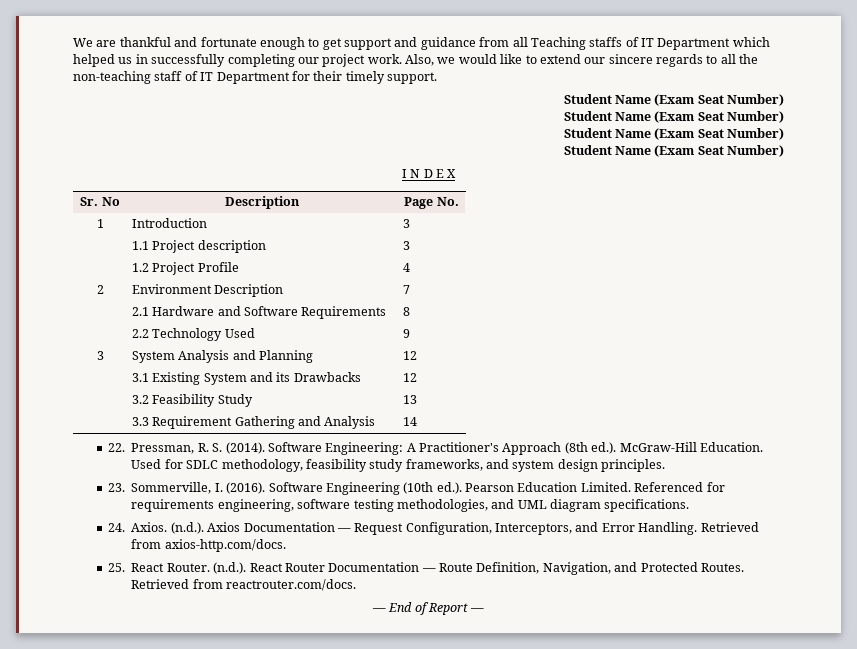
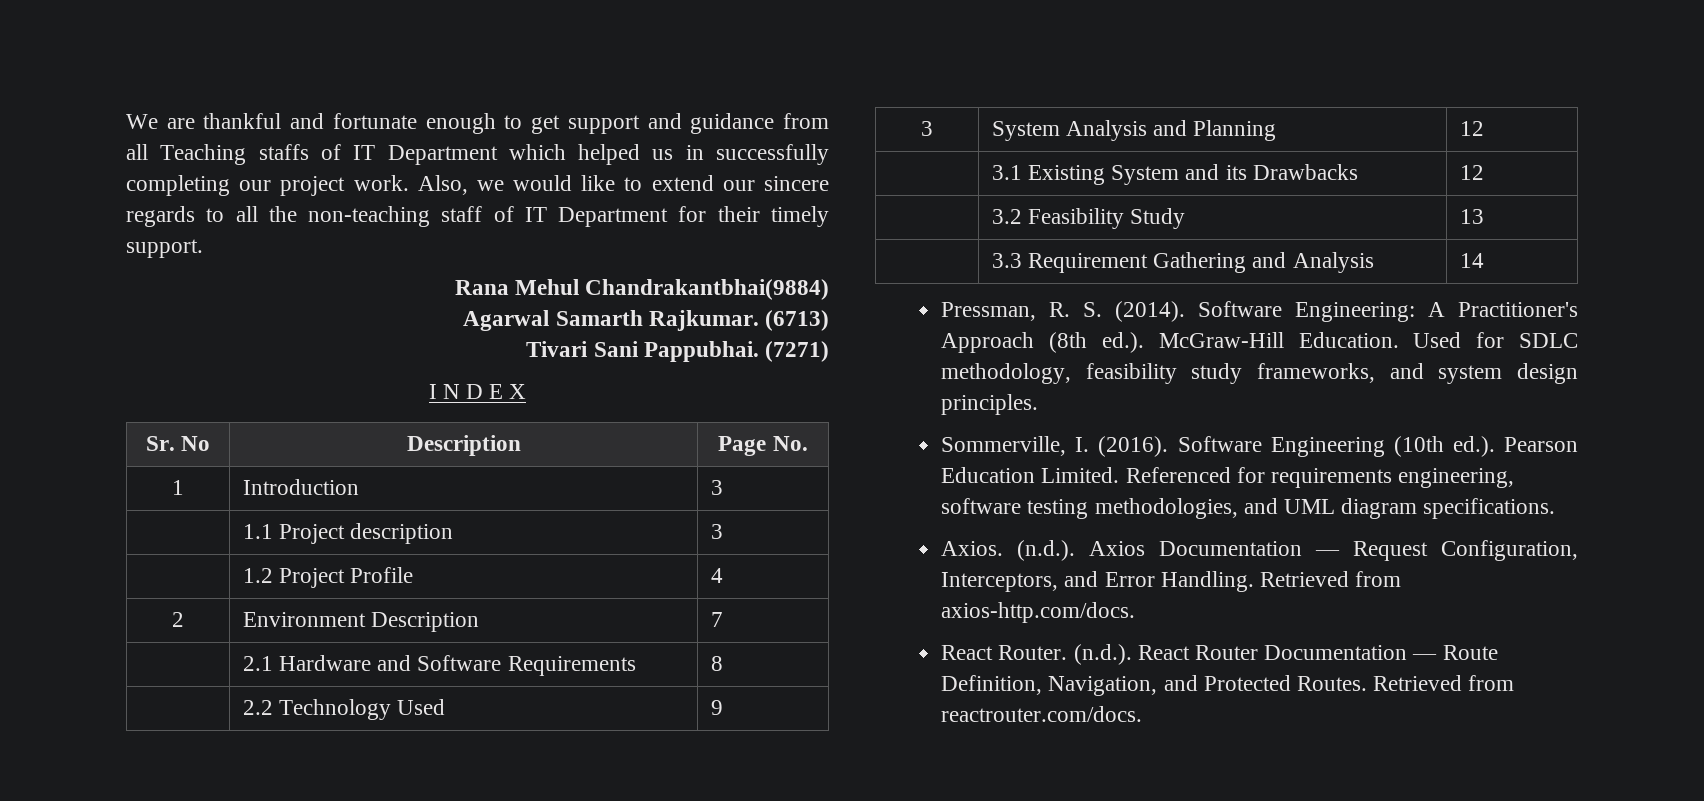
[563,94,784,106] [563,111,784,123] [563,128,784,140] [563,145,784,157] Student Name (Exam Seat Number) // Student Name (Exam Seat Number) // Student Name (Exam Seat Number) // Student Name (Exam Seat Number) -> [454,279,829,300] [463,310,829,331] [526,341,829,362] Rana Mehul Chandrakantbhai(9884) // Agarwal Samarth Rajkumar. (6713) // Tivari Sani Pappubhai. (7271)
[108,443,126,452] 22. -> (1484, 260) none
[108,483,126,492] 23. -> (1039, 404) none
[108,523,126,532] 24. -> (1556, 508) none
[108,563,126,572] 25. -> (1136, 612) none
[371,602,485,615] // — End of Report — -> (1143, 714) none

